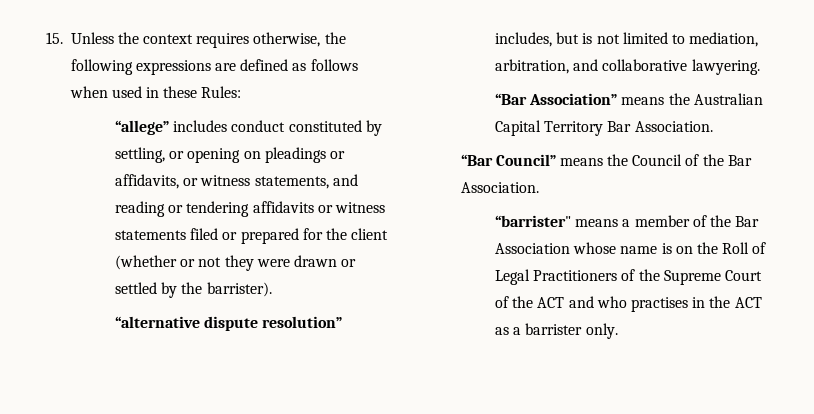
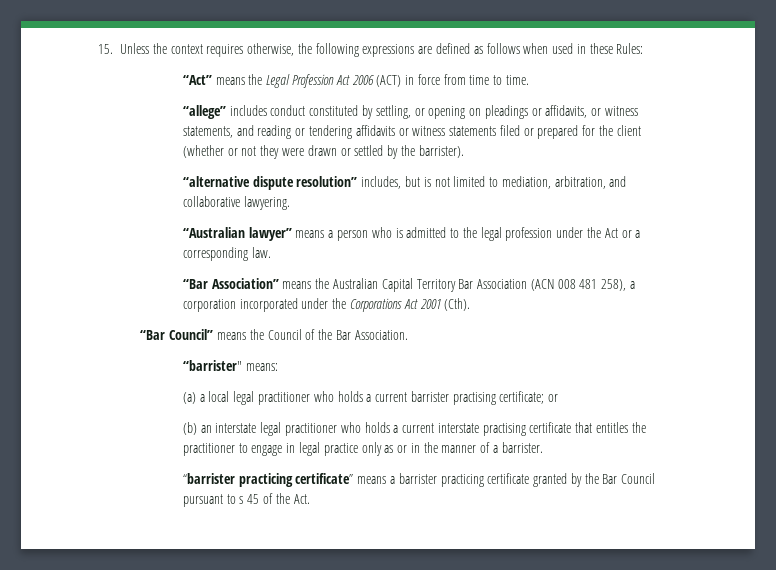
(242, 92) none -> [182,74,530,88] // “Act” means the Legal Profession Act 2006 (ACT) in force from time to time.
(760, 67) none -> [182,227,641,241] [182,247,271,261] // “Australian lawyer” means a person who is admitted to the legal profession under the Act or a corresponding law.
[634,121,713,132] Association. -> [477,279,635,291] [182,298,471,312] Association (ACN 008 481 258), a corporation incorporated under the Corporations Act 2001 (Cth).
[575,215,760,227] [495,242,767,254] [495,269,762,285] [495,296,762,312] [495,323,618,339] means a member of the Bar Association whose name is on the Roll of Legal Practitioners of the Supreme Court of the ACT and who practises in the ACT as a barrister only. -> [245,363,278,371] [182,391,559,405] [182,422,646,436] [182,442,543,456] [182,473,656,487] [182,493,310,507] means: // (a) a local legal practitioner who holds a current barrister practising certificate; or // (b) an interstate legal practitioner who holds a current interstate practising certificate that entitles the practitioner to engage in legal practice only as or in the manner of a barrister. // “barrister practicing certificate” means a barrister practicing certificate granted by the Bar Council pursuant to s 45 of the Act.

